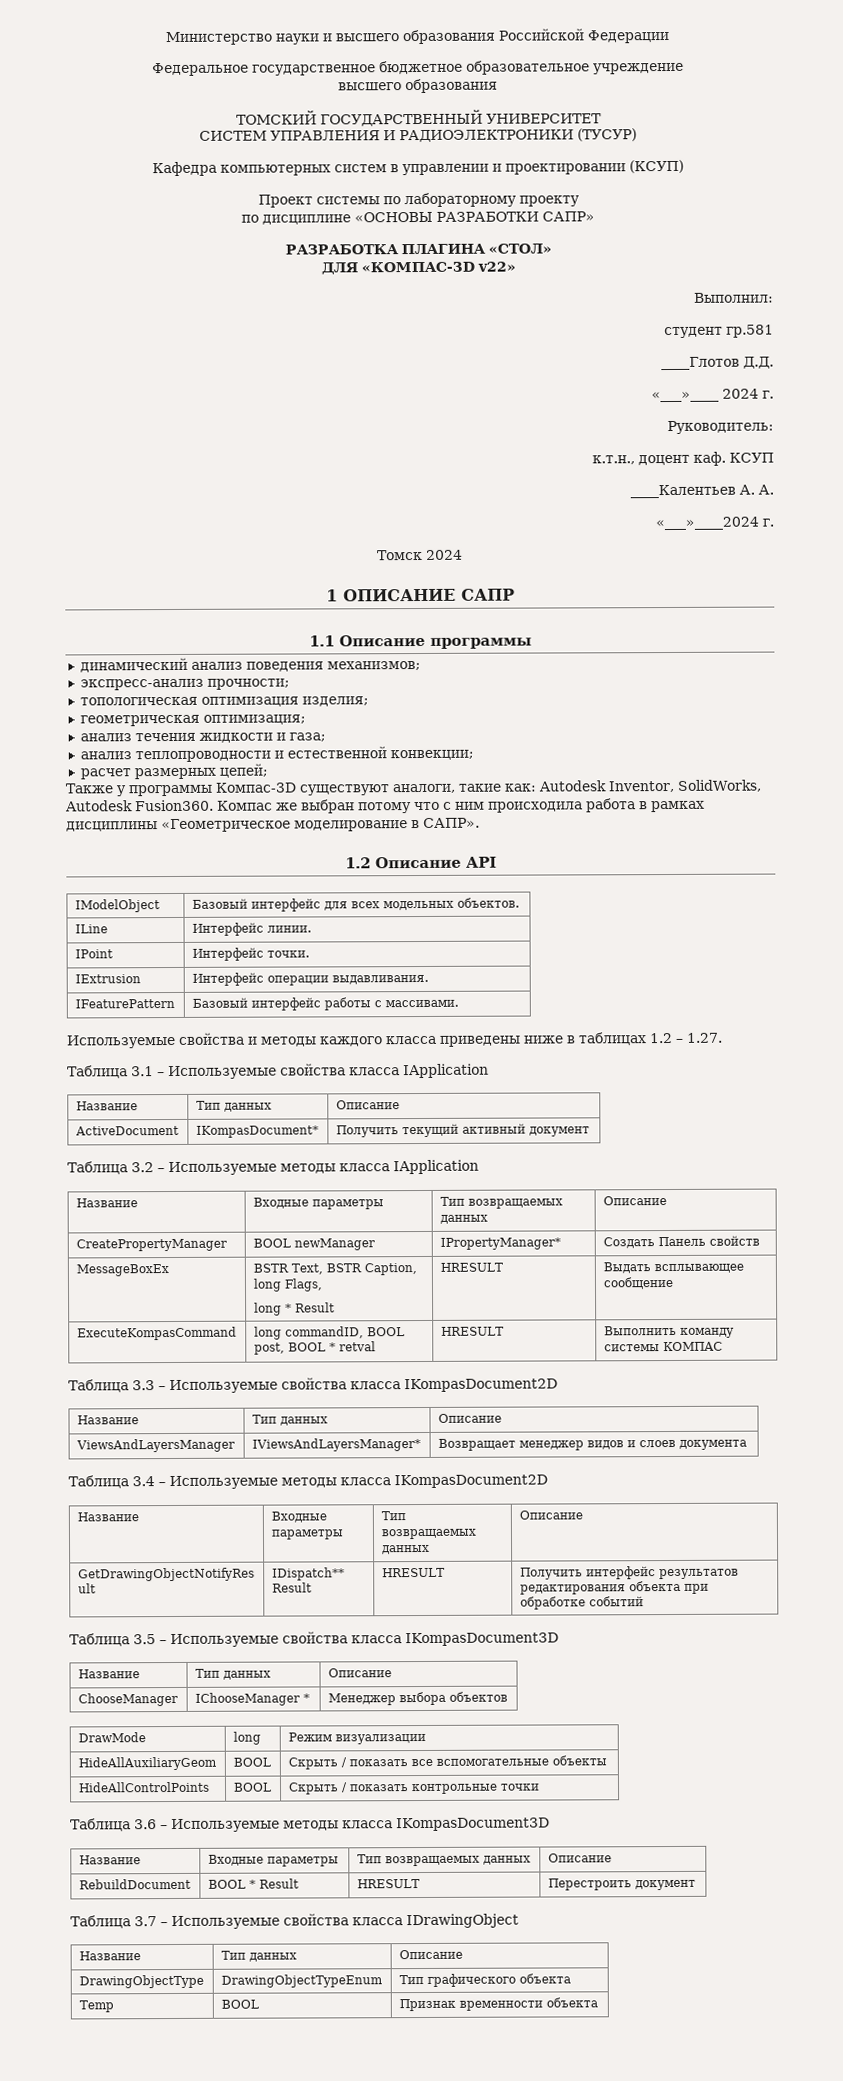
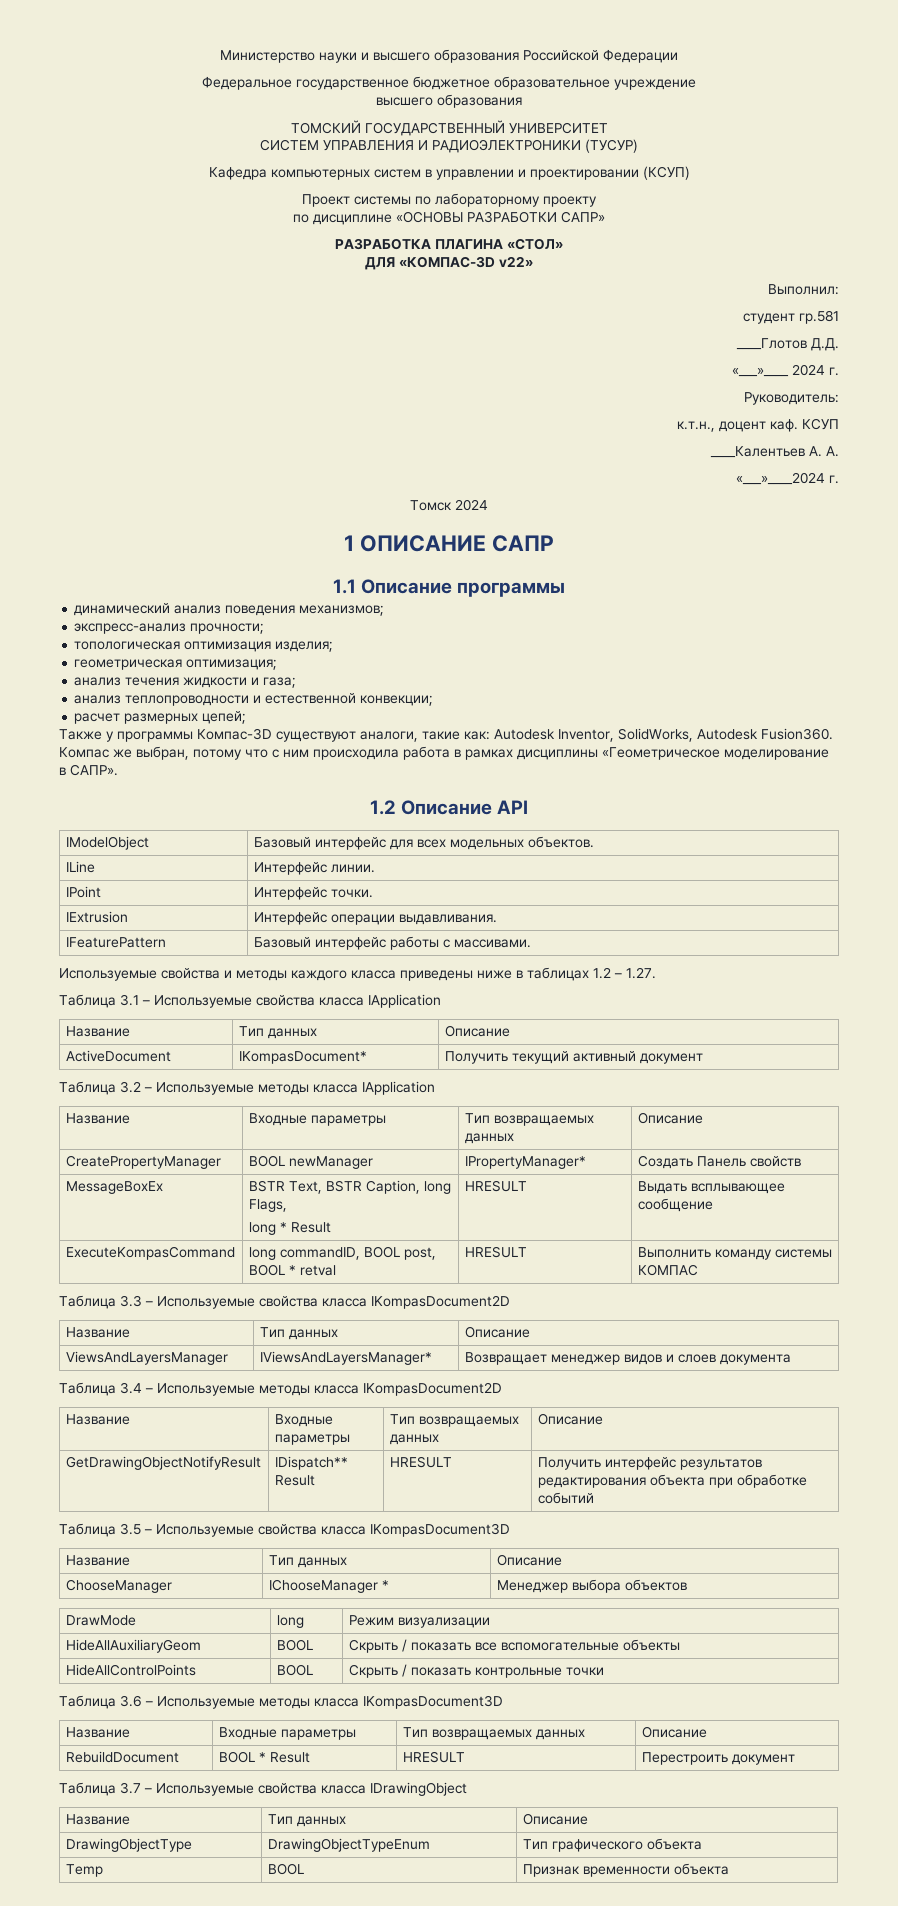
[301,799,355,814] выбран -> [136,746,189,760] выбран,

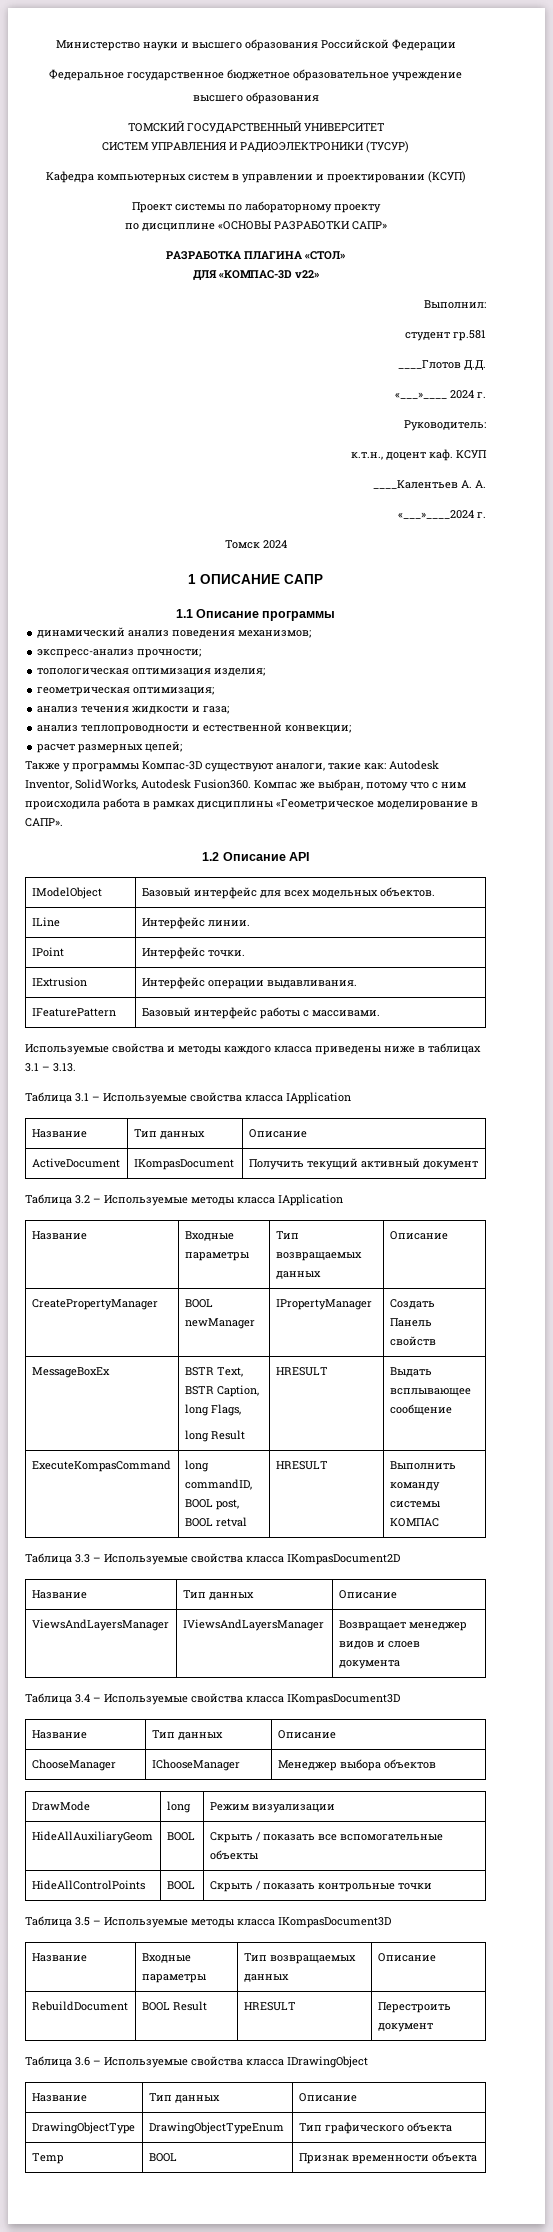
[593,967,656,979] 1.2 – 1.27. -> [25,1063,76,1072] 3.1 – 3.13.
[238,1051,367,1064] IKompasDocument* -> [133,1159,234,1170] IKompasDocument
[464,1156,586,1169] IPropertyManager* -> [275,1299,372,1310] IPropertyManager
[279,1222,287,1232] * -> (209, 1436) none
[288,1265,296,1275] * -> (213, 1522) none
[259,1351,432,1365] IViewsAndLayersManager* -> [182,1619,324,1631] IViewsAndLayersManager
[259,1382,502,1396] [65,1414,130,1425] [274,1414,333,1427] [274,1434,350,1445] [389,1414,519,1427] [389,1434,439,1445] [537,1413,603,1425] [65,1456,261,1470] [274,1456,348,1470] [274,1475,315,1486] [389,1456,452,1468] [537,1457,762,1470] [537,1474,807,1488] [537,1492,594,1504] [59,1523,254,1537] методы класса IKompasDocument2D // Название | Входные параметры | Тип возвращаемых данных | Описание // GetDrawingObjectNotifyResult | IDispatch** Result | HRESULT | Получить интерфейс результатов редактирования объекта при обработке событий // Таблица 3.5 – Используемые -> (188, 1699) none
[381,1580,389,1590] * -> (240, 1765) none
[120,1695,142,1707] 3.6 -> [75,1917,90,1926] 3.5
[258,1752,266,1762] * -> (170, 2006) none
[120,1782,141,1794] 3.7 -> [75,2057,90,2066] 3.6

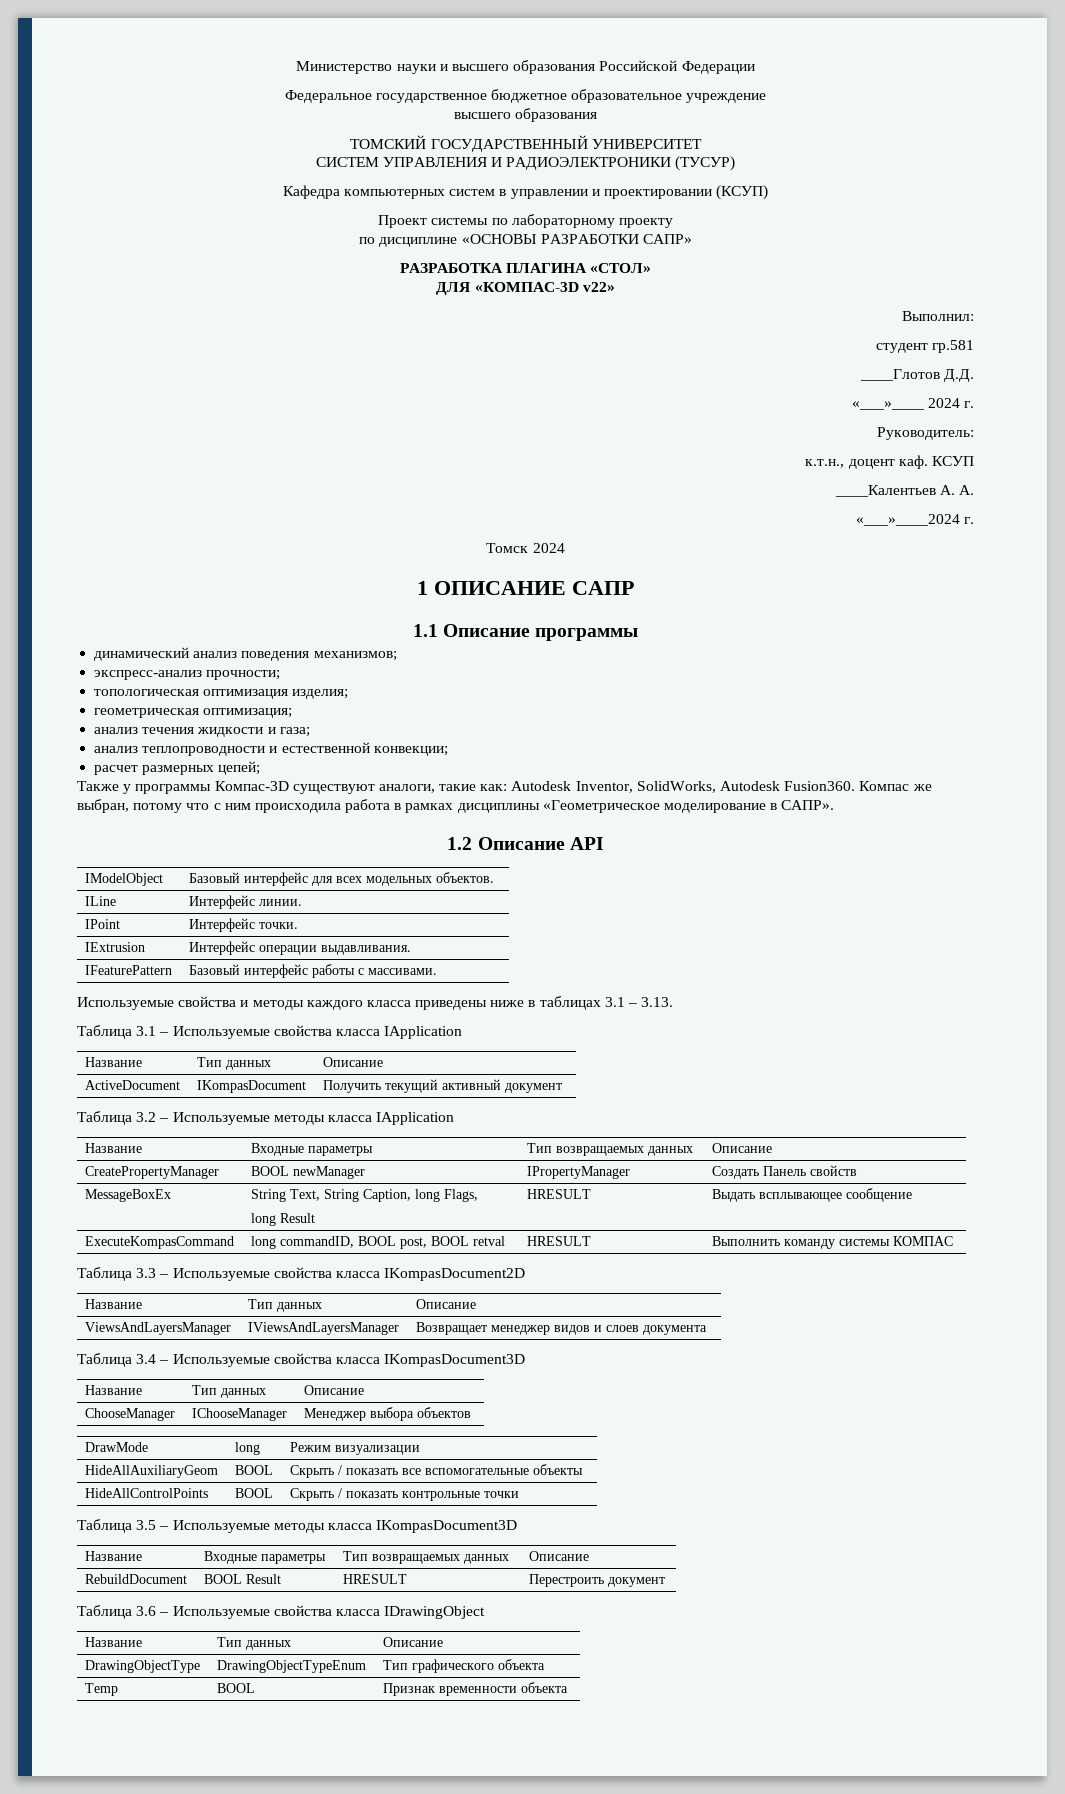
[184,1367,243,1377] [184,1386,214,1395] BSTR Text, BSTR -> [251,1189,360,1202] String Text, String

